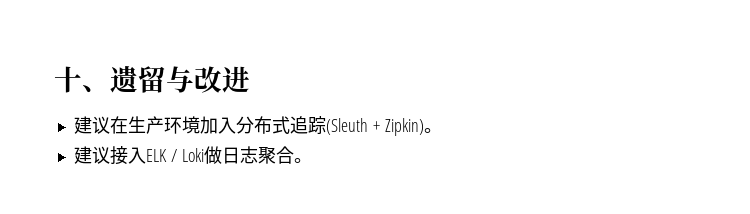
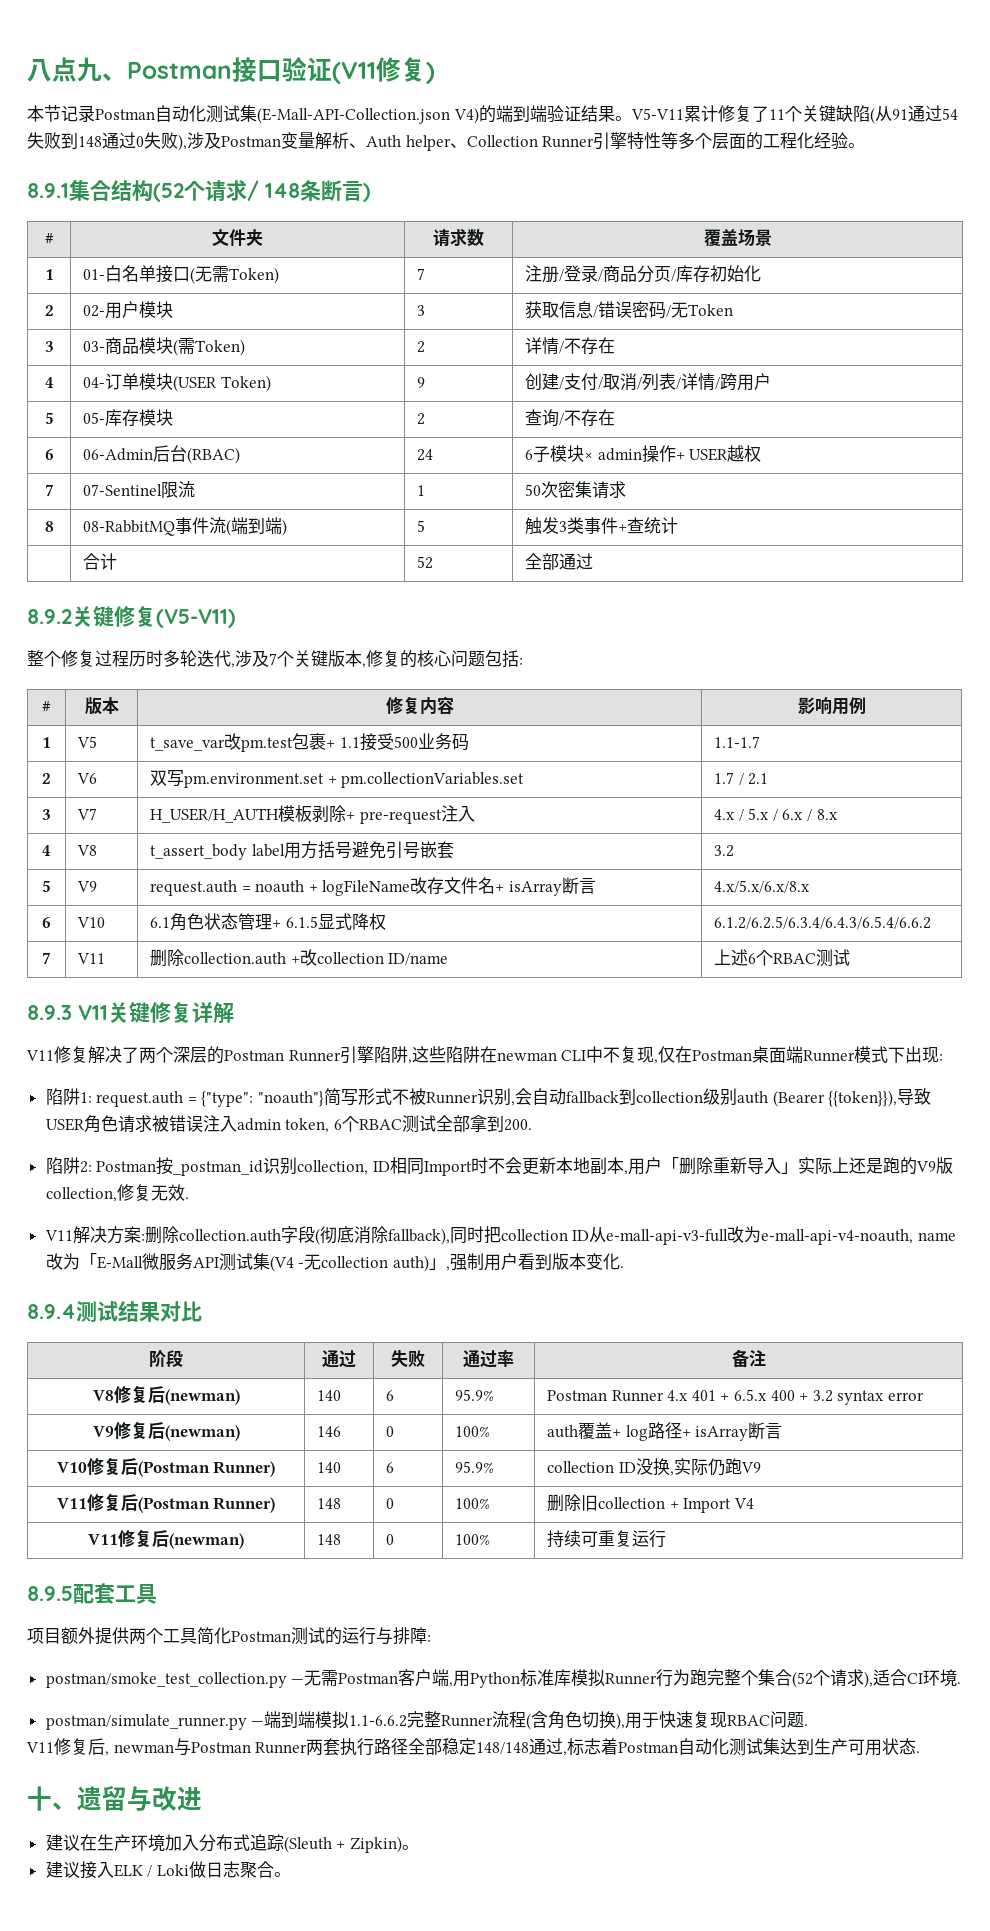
(54, 79) none -> [27,57,435,84] [27,105,958,124] [27,132,866,151] [27,180,371,202] [44,233,54,244] [212,229,263,247] [433,228,484,247] [703,228,772,246] [44,269,54,280] [82,265,279,284] [416,268,425,280] [524,265,761,283] [44,305,54,316] [82,301,173,319] [416,305,425,316] [524,301,733,319] [44,341,54,352] [82,337,245,356] [416,341,425,353] [524,337,615,355] [44,377,54,388] [82,373,271,392] [416,377,425,388] [524,373,771,391] [44,412,54,424] [82,409,173,426] [416,413,425,425] [524,409,615,427] [44,449,54,460] [82,445,240,464] [416,449,433,461] [524,445,762,463] [44,484,54,496] [82,481,195,498] [416,485,425,496] [524,481,626,499] [44,521,54,532] [82,517,287,536] [416,520,425,532] [524,517,678,535] [82,553,117,570] [416,556,433,569] [524,553,593,570] [27,606,236,628] [27,650,523,668] [42,701,51,712] [84,697,119,715] [385,696,454,715] [797,697,866,715] [42,737,51,748] [76,736,97,748] [149,733,469,752] [713,736,760,748] [42,773,51,784] [76,773,97,784] [149,770,525,788] [713,772,769,785] [42,809,51,820] [76,808,97,820] [149,805,475,824] [713,808,838,821] [42,845,51,856] [76,845,97,856] [149,841,454,860] [713,845,734,857] [42,880,51,892] [76,881,97,892] [149,877,596,896] [713,880,810,893] [42,917,51,928] [76,917,105,928] [149,913,386,931] [713,916,931,929] [42,952,51,964] [76,953,105,964] [149,949,449,967] [713,949,850,967] [27,1002,234,1024] [26,1046,944,1064] [45,1088,932,1107] [45,1115,532,1133] [45,1157,953,1176] [45,1184,189,1202] [44,1226,956,1245] [45,1253,624,1272] [27,1301,202,1322] [149,1349,183,1368] [322,1350,356,1368] [391,1350,425,1367] [463,1350,514,1368] [731,1349,766,1368] [92,1385,240,1405] [316,1390,341,1401] [385,1390,394,1401] [454,1389,494,1401] [546,1389,924,1405] [92,1421,240,1441] [316,1426,341,1437] [385,1426,394,1437] [454,1426,490,1437] [546,1422,783,1441] [56,1457,276,1477] [316,1462,341,1473] [385,1462,394,1473] [454,1461,494,1473] [546,1458,761,1476] [56,1493,276,1513] [316,1498,341,1509] [385,1498,394,1509] [454,1498,490,1509] [546,1494,754,1513] [88,1529,244,1549] [316,1534,341,1545] [385,1534,394,1545] [454,1534,490,1545] [546,1530,666,1548] [27,1583,157,1604] [27,1627,431,1645] [45,1669,962,1688] [45,1711,809,1730] [26,1738,921,1756] 八点九、Postman接口验证(V11修复) // 本节记录Postman自动化测试集(E-Mall-API-Collection.json V4)的端到端验证结果。V5-V11累计修复了11个关键缺陷(从91通过54失败到148通过0失败),涉及Postman变量解析、Auth helper、Collection Runner引擎特性等多个层面的工程化经验。 // 8.9.1集合结构(52个请求/ 148条断言) // # | 文件夹 | 请求数 | 覆盖场景 // 1 | 01-白名单接口(无需Token) | 7 | 注册/登录/商品分页/库存初始化 // 2 | 02-用户模块 | 3 | 获取信息/错误密码/无Token // 3 | 03-商品模块(需Token) | 2 | 详情/不存在 // 4 | 04-订单模块(USER Token) | 9 | 创建/支付/取消/列表/详情/跨用户 // 5 | 05-库存模块 | 2 | 查询/不存在 // 6 | 06-Admin后台(RBAC) | 24 | 6子模块× admin操作+ USER越权 // 7 | 07-Sentinel限流 | 1 | 50次密集请求 // 8 | 08-RabbitMQ事件流(端到端) | 5 | 触发3类事件+查统计 // | 合计 | 52 | 全部通过 // 8.9.2关键修复(V5-V11) // 整个修复过程历时多轮迭代,涉及7个关键版本,修复的核心问题包括: // # | 版本 | 修复内容 | 影响用例 // 1 | V5 | t_save_var改pm.test包裹+ 1.1接受500业务码 | 1.1-1.7 // 2 | V6 | 双写pm.environment.set + pm.collectionVariables.set | 1.7 / 2.1 // 3 | V7 | H_USER/H_AUTH模板剥除+ pre-request注入 | 4.x / 5.x / 6.x / 8.x // 4 | V8 | t_assert_body label用方括号避免引号嵌套 | 3.2 // 5 | V9 | request.auth = noauth + logFileName改存文件名+ isArray断言 | 4.x/5.x/6.x/8.x // 6 | V10 | 6.1角色状态管理+ 6.1.5显式降权 | 6.1.2/6.2.5/6.3.4/6.4.3/6.5.4/6.6.2 // 7 | V11 | 删除collection.auth +改collection ID/name | 上述6个RBAC测试 // 8.9.3 V11关键修复详解 // V11修复解决了两个深层的Postman Runner引擎陷阱,这些陷阱在newman CLI中不复现,仅在Postman桌面端Runner模式下出现: // 陷阱1: request.auth = {"type": "noauth"}简写形式不被Runner识别,会自动fallback到collection级别auth (Bearer {{token}}),导致USER角色请求被错误注入admin token, 6个RBAC测试全部拿到200. // 陷阱2: Postman按_postman_id识别collection, ID相同Import时不会更新本地副本,用户「删除重新导入」实际上还是跑的V9版collection,修复无效. // V11解决方案:删除collection.auth字段(彻底消除fallback),同时把collection ID从e-mall-api-v3-full改为e-mall-api-v4-noauth, name改为「E-Mall微服务API测试集(V4 -无collection auth)」,强制用户看到版本变化. // 8.9.4测试结果对比 // 阶段 | 通过 | 失败 | 通过率 | 备注 // V8修复后(newman) | 140 | 6 | 95.9% | Postman Runner 4.x 401 + 6.5.x 400 + 3.2 syntax error // V9修复后(newman) | 146 | 0 | 100% | auth覆盖+ log路径+ isArray断言 // V10修复后(Postman Runner) | 140 | 6 | 95.9% | collection ID没换,实际仍跑V9 // V11修复后(Postman Runner) | 148 | 0 | 100% | 删除旧collection + Import V4 // V11修复后(newman) | 148 | 0 | 100% | 持续可重复运行 // 8.9.5配套工具 // 项目额外提供两个工具简化Postman测试的运行与排障: // postman/smoke_test_collection.py —无需Postman客户端,用Python标准库模拟Runner行为跑完整个集合(52个请求),适合CI环境. // postman/simulate_runner.py —端到端模拟1.1-6.6.2完整Runner流程(含角色切换),用于快速复现RBAC问题. // V11修复后, newman与Postman Runner两套执行路径全部稳定148/148通过,标志着Postman自动化测试集达到生产可用状态. //

